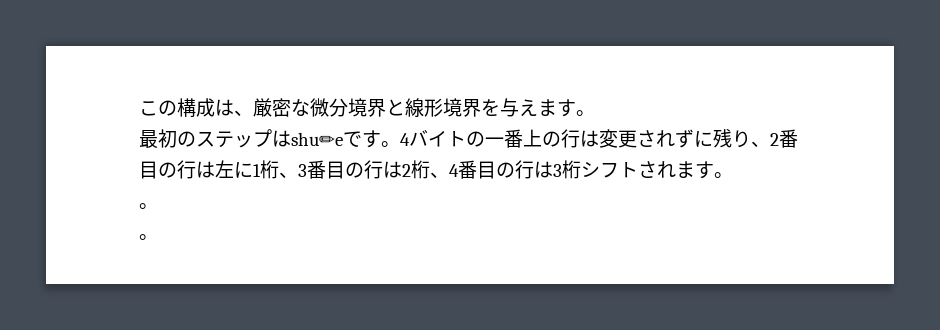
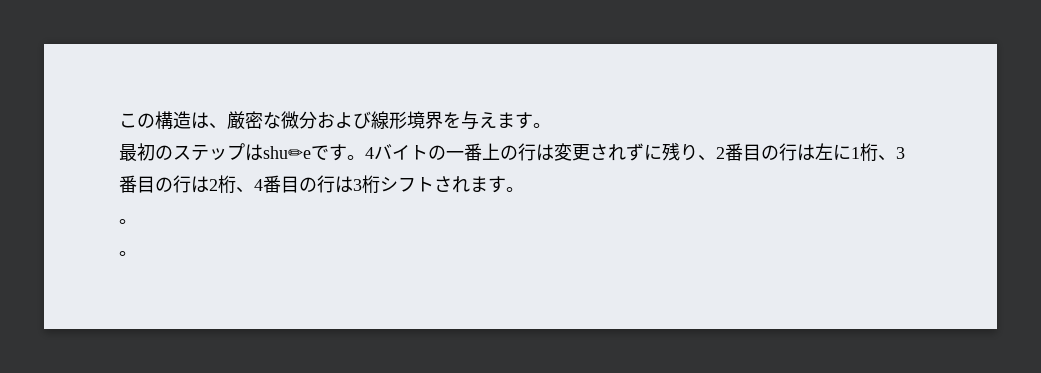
[196,98,215,117] 成 -> [173,111,191,129] 造
[348,98,405,117] 境界と -> [317,111,371,129] および

